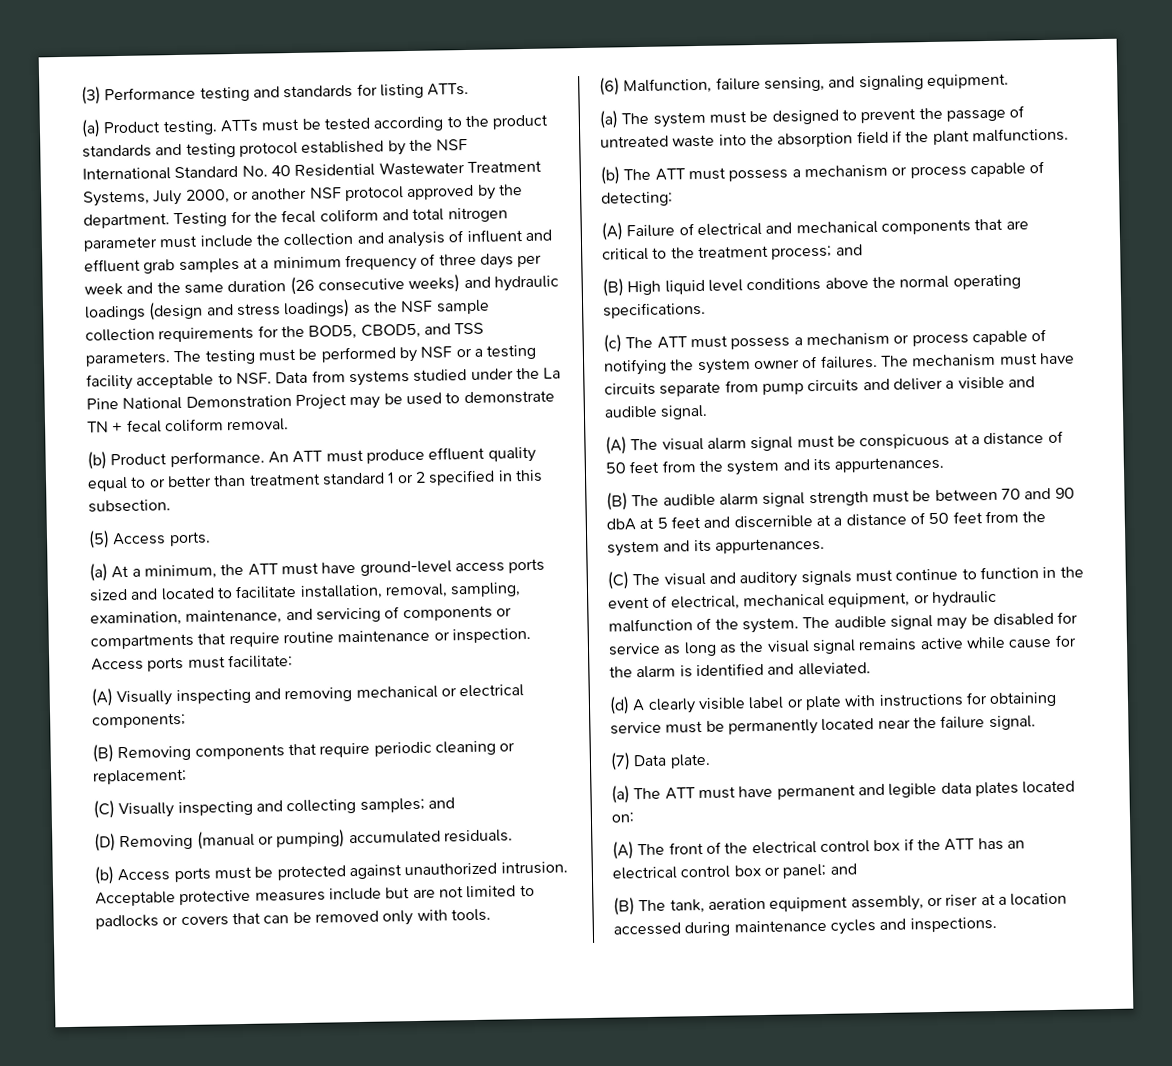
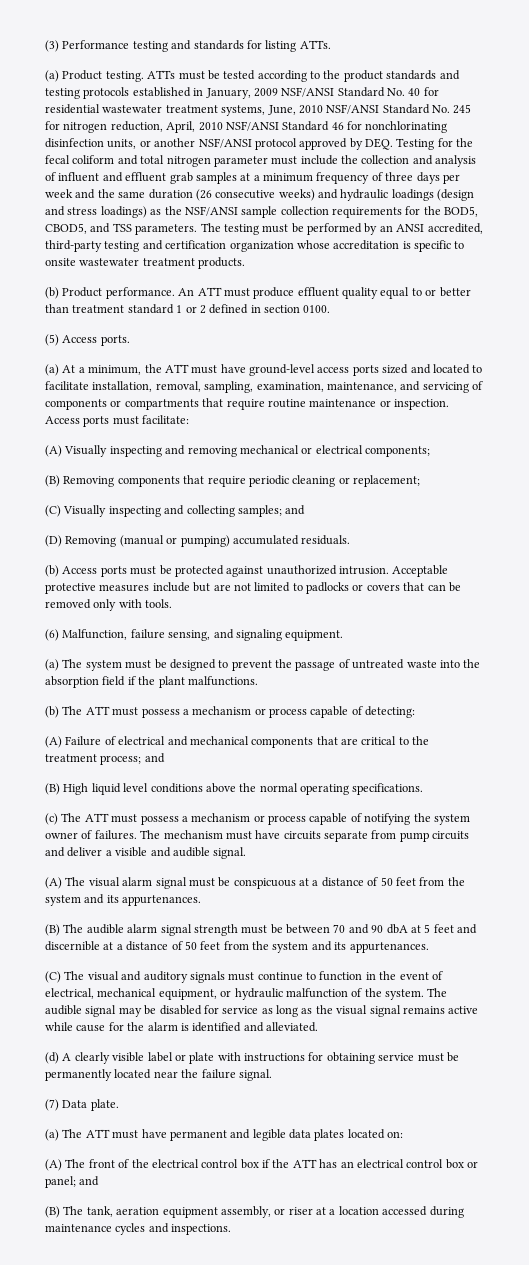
[238,138,469,157] [82,160,542,181] [83,189,230,207] protocol established by the NSF International Standard No. 40 Residential Wastewater Treatment Systems, July 2000, -> [83,87,439,99] [45,104,472,116] [45,121,448,133] [45,138,137,149] protocols established in January, 2009 NSF/ANSI Standard No. 40 for residential wastewater treatment systems, June, 2010 NSF/ANSI Standard No. 245 for nitrogen reduction, April, 2010 NSF/ANSI Standard 46 for nonchlorinating disinfection units,
[308,187,342,199] NSF -> [198,138,252,148] NSF/ANSI
[497,184,523,196] [83,213,170,229] the department. -> [365,138,393,150] DEQ.
[400,300,434,313] NSF -> [184,206,238,216] NSF/ANSI
[420,344,537,360] [86,367,562,391] [86,390,555,411] [87,418,290,433] NSF or a testing facility acceptable to NSF. Data from systems studied under the La Pine National Demonstration Project may be used to demonstrate TN + fecal coliform removal. -> [379,223,483,234] [45,240,465,252] [45,257,246,269] an ANSI accredited, third-party testing and certification organization whose accreditation is specific to onsite wastewater treatment products.
[428,469,543,486] [88,499,171,513] specified in this subsection. -> [209,304,331,314] defined in section 0100.

